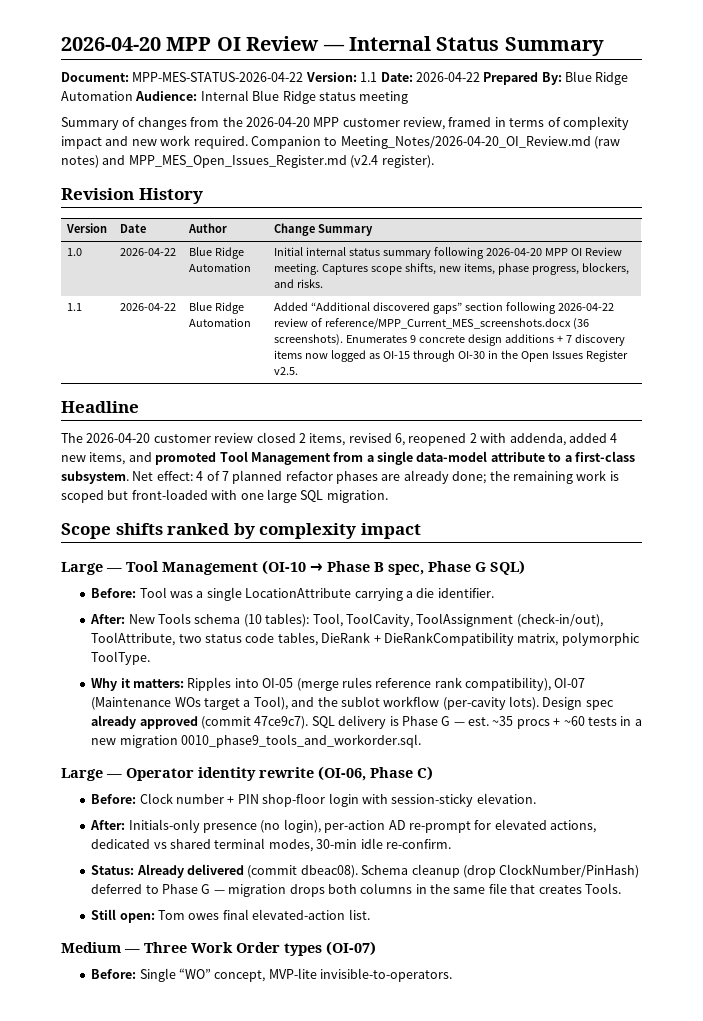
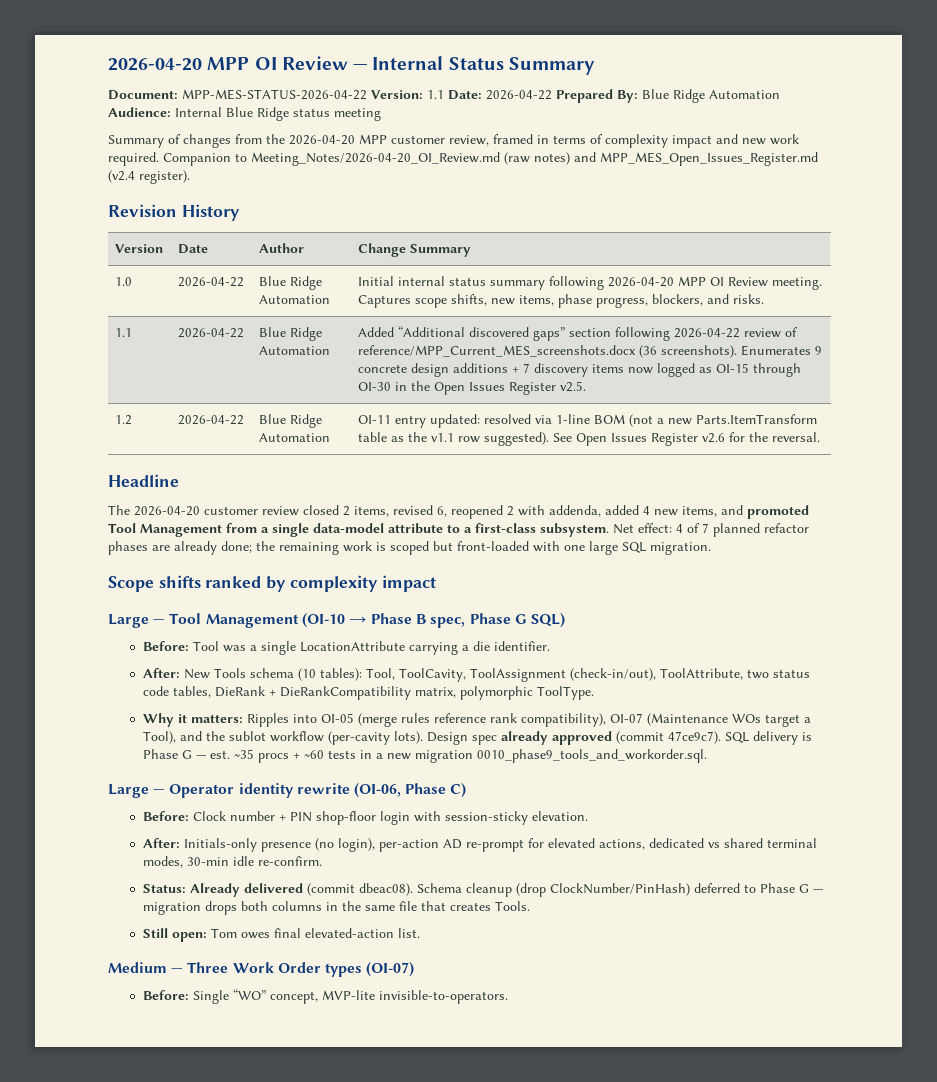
(299, 371) none -> [115,415,133,425] [178,415,245,425] [259,414,323,428] [259,433,331,442] [358,414,818,428] [358,432,821,446] // 1.2 | 2026-04-22 | Blue Ridge Automation | OI-11 entry updated: resolved via 1-line BOM (not a new Parts.ItemTransform table as the v1.1 row suggested). See Open Issues Register v2.6 for the reversal.

